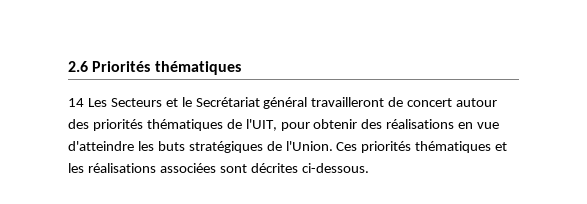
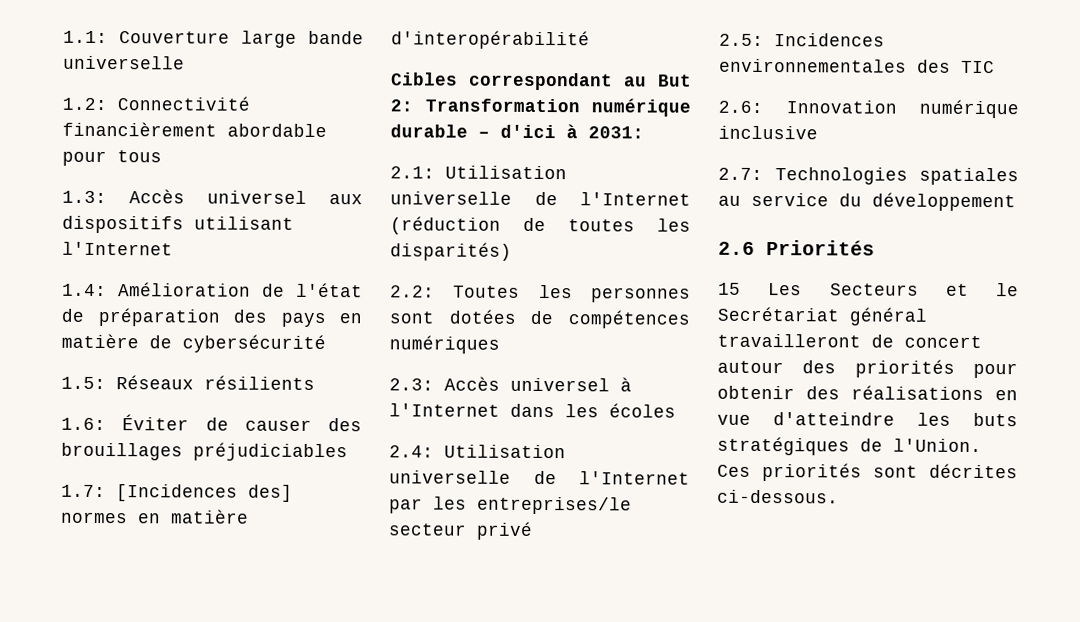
(68, 66) none -> [63,30,364,48] [63,55,185,70] [62,96,250,111] [62,121,327,138] [62,150,162,167] [62,189,363,205] [62,215,294,234] [62,241,173,256] [62,282,363,298] [61,307,362,328] [61,333,326,354] [61,375,315,390] [61,414,362,432] [61,442,348,462] [61,484,293,502] [61,509,249,524] [391,30,590,50] [391,72,692,91] [390,98,691,117] [390,124,644,139] [390,165,567,180] [390,191,691,206] [390,216,691,235] [390,242,512,261] [390,284,691,303] [389,309,691,329] [389,335,500,354] [389,376,632,392] [389,403,676,418] [389,444,566,459] [389,470,690,485] [389,496,632,515] [388,521,533,540] [719,33,885,47] [719,58,995,74] [718,99,1019,119] [718,125,818,140] [718,167,1019,186] [718,192,1016,212] 1.1: Couverture large bande universelle // 1.2: Connectivité financièrement abordable pour tous // 1.3: Accès universel aux dispositifs utilisant l'Internet // 1.4: Amélioration de l'état de préparation des pays en matière de cybersécurité // 1.5: Réseaux résilients // 1.6: Éviter de causer des brouillages préjudiciables // 1.7: [Incidences des] normes en matière d'interopérabilité // Cibles correspondant au But 2: Transformation numérique durable – d'ici à 2031: // 2.1: Utilisation universelle de l'Internet (réduction de toutes les disparités) // 2.2: Toutes les personnes sont dotées de compétences numériques // 2.3: Accès universel à l'Internet dans les écoles // 2.4: Utilisation universelle de l'Internet par les entreprises/le secteur privé // 2.5: Incidences environnementales des TIC // 2.6: Innovation numérique inclusive // 2.7: Technologies spatiales au service du développement //
[154,61,241,75] [68,98,84,107] thématiques // 14 -> [718,282,741,295] // 15
[146,119,277,131] thématiques de l'UIT, -> (955, 368) none
[415,141,508,153] [68,163,216,173] thématiques et les réalisations associées -> (862, 472) none

